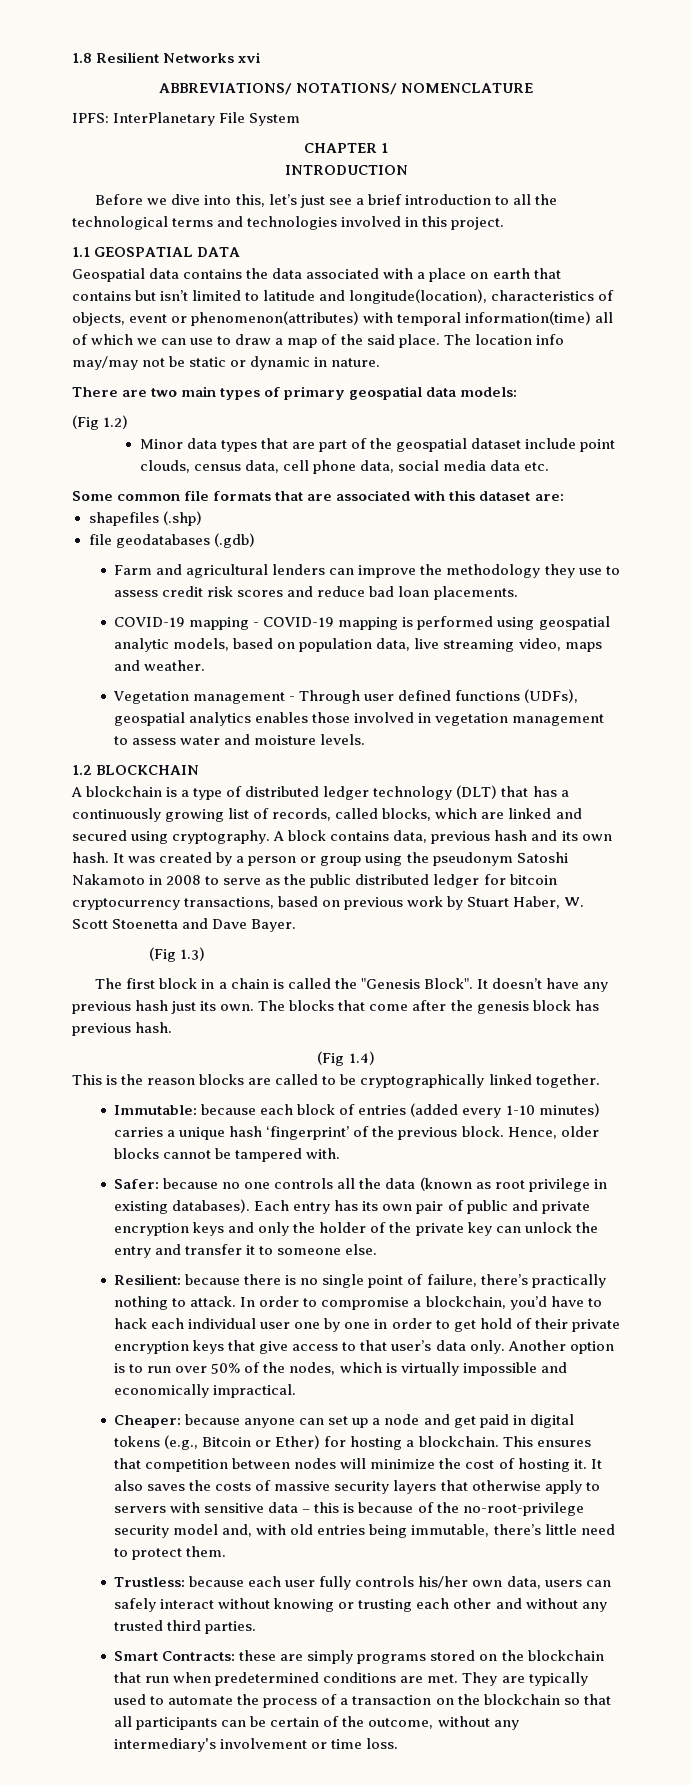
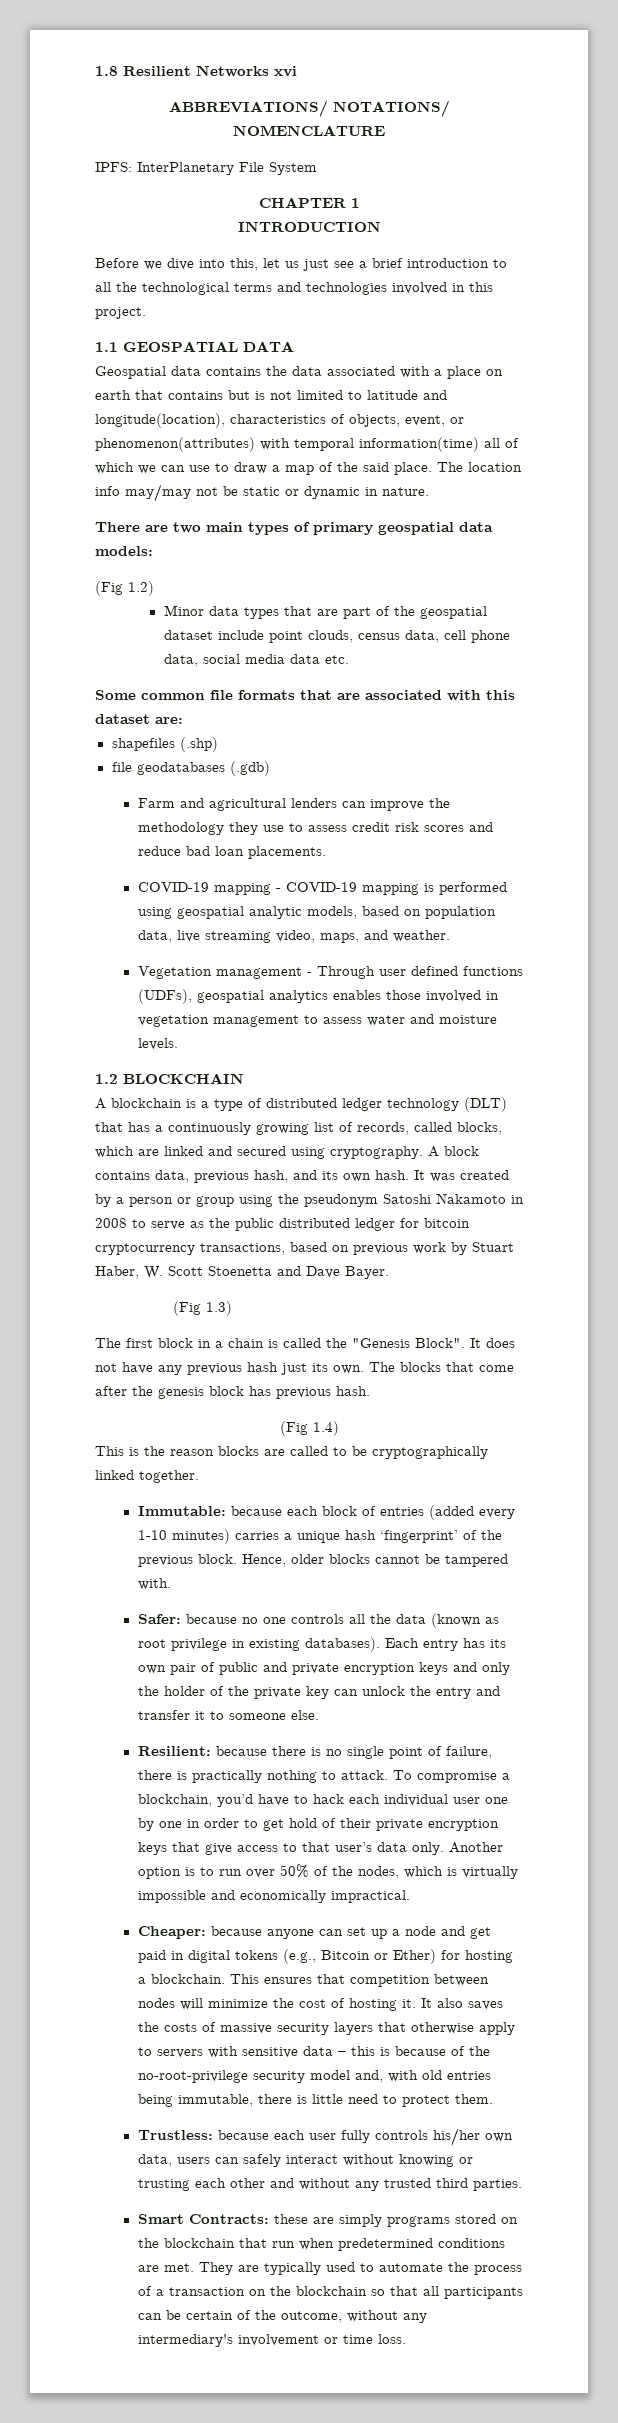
[268,194,297,205] let’s -> [263,258,299,268] let us
[160,290,189,301] isn’t -> [255,391,292,400] is not
[129,314,168,323] event -> [405,415,445,427] event,
[564,642,602,652] maps -> [319,933,359,943] maps,
[494,830,528,841] hash -> [254,1170,288,1183] hash,
[491,978,542,989] doesn’t -> [486,1338,515,1348] [95,1363,117,1372] does not
[480,1274,528,1285] there’s -> [137,1770,187,1780] there is
[240,1296,318,1307] In order to -> [392,1770,412,1780] To
[493,1524,541,1535] there’s -> [257,2094,307,2104] there is

